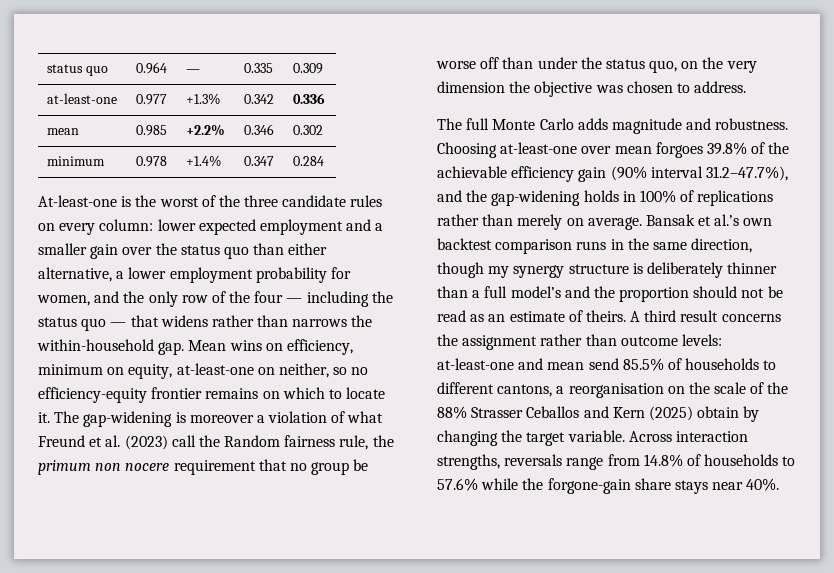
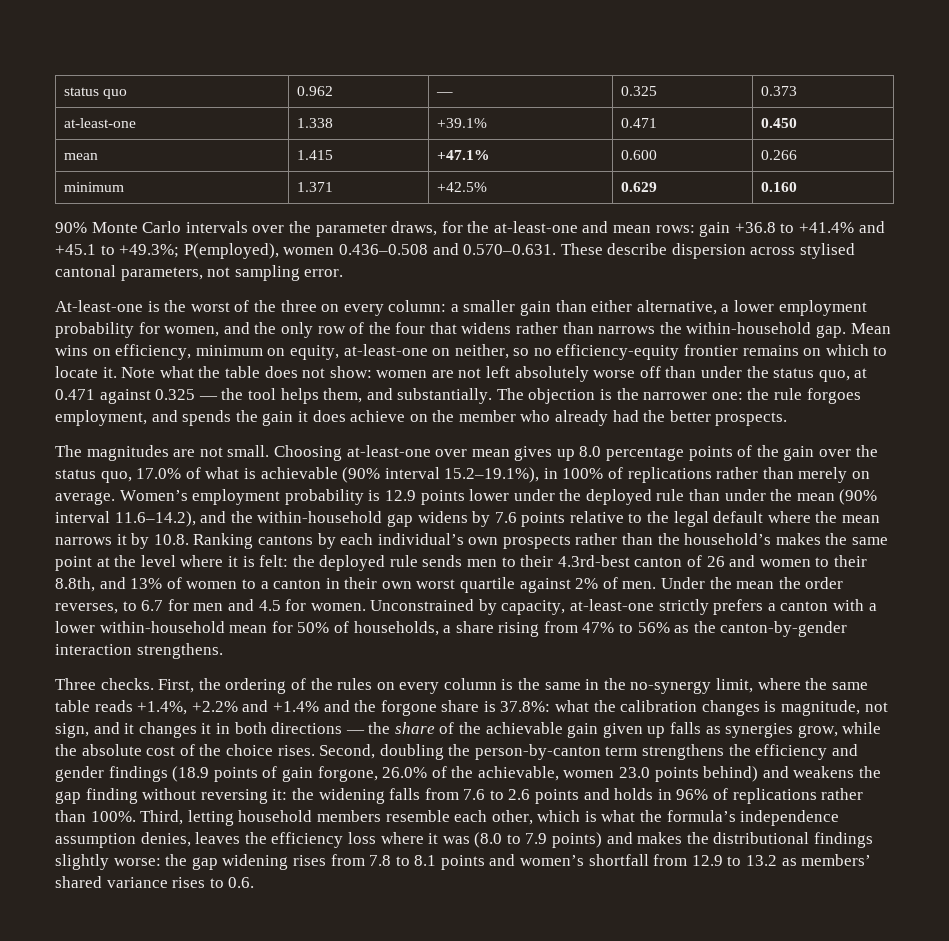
[136,62,168,74] 0.964 -> [296,86,333,96] 0.962
[244,63,274,73] [293,63,324,74] 0.335 | 0.309 -> [620,86,657,96] [760,86,797,96] 0.325 | 0.373
[136,94,168,105] [186,93,221,105] [244,94,275,104] [293,93,326,104] [47,128,80,135] [136,125,168,136] [186,124,226,136] [244,124,275,135] [293,125,324,135] [47,156,106,166] [136,156,168,167] [186,155,222,167] [244,156,275,166] [293,156,325,166] 0.977 | +1.3% | 0.342 | 0.336 // mean | 0.985 | +2.2% | 0.346 | 0.302 // minimum | 0.978 | +1.4% | 0.347 | 0.284 -> [296,118,333,128] [436,118,487,128] [620,118,657,128] [760,118,797,128] [63,153,98,160] [296,150,333,160] [436,150,490,160] [620,150,657,160] [760,150,797,160] [63,182,124,192] [296,182,333,192] [436,182,487,192] [620,182,657,192] [760,182,797,192] [55,221,885,237] [55,243,856,259] [55,265,344,281] 1.338 | +39.1% | 0.471 | 0.450 // mean | 1.415 | +47.1% | 0.600 | 0.266 // minimum | 1.371 | +42.5% | 0.629 | 0.160 // 90% Monte Carlo intervals over the parameter draws, for the at-least-one and mean rows: gain +36.8 to +41.4% and +45.1 to +49.3%; P(employed), women 0.436–0.508 and 0.570–0.631. These describe dispersion across stylised cantonal parameters, not sampling error.
[282,195,383,207] candidate rules -> (317, 306) none
[157,219,384,235] [38,243,249,259] lower expected employment and a smaller gain over the status quo -> [450,300,552,316] a smaller gain
[286,291,393,307] [38,317,127,331] — including the status quo — -> (426, 328) none
[54,411,384,427] [38,435,394,450] [38,459,369,475] The gap-widening is moreover a violation of what Freund et al. (2023) call the Random fairness rule, the primum non nocere requirement that no group be -> [121,366,589,382] Note what the table does not show: women are not left absolutely
[681,57,757,73] [437,81,747,97] [437,118,789,134] [437,142,790,158] [437,166,788,182] [437,190,619,206] on the very dimension the objective was chosen to address. // The full Monte Carlo adds magnitude and robustness. Choosing at-least-one over mean forgoes 39.8% of the achievable efficiency gain (90% interval 31.2–47.7%), and the gap-widening holds -> [854,368,868,378] [55,388,861,404] [55,410,788,426] [55,445,878,461] [55,467,540,483] at 0.471 against 0.325 — the tool helps them, and substantially. The objection is the narrower one: the rule forgoes employment, and spends the gain it does achieve on the member who already had the better prospects. // The magnitudes are not small. Choosing at-least-one over mean gives up 8.0 percentage points of the gain over the status quo, 17.0% of what is achievable (90% interval 15.2–19.1%),
[645,214,773,226] [437,238,753,254] [437,262,778,278] [437,286,783,302] [437,310,781,322] [437,334,722,350] [437,358,777,371] [437,382,789,398] [437,406,760,422] [437,430,748,446] [437,454,796,470] [437,478,780,494] Bansak et al.’s own backtest comparison runs in the same direction, though my synergy structure is deliberately thinner than a full model’s and the proportion should not be read as an estimate of theirs. A third result concerns the assignment rather than outcome levels: at-least-one and mean send 85.5% of households to different cantons, a reorganisation on the scale of the 88% Strasser Ceballos and Kern (2025) obtain by changing the target variable. Across interaction strengths, reversals range from 14.8% of households to 57.6% while the forgone-gain share stays near 40%. -> [119,489,878,505] [55,511,881,527] [55,533,889,549] [55,555,867,571] [55,577,844,593] [55,599,877,615] [55,621,848,637] [55,643,223,659] [55,678,868,694] [55,700,888,716] [55,722,882,738] [55,744,858,760] [55,766,882,782] [55,788,864,804] [55,810,840,826] [55,832,874,848] [55,854,872,870] [55,876,255,888] Women’s employment probability is 12.9 points lower under the deployed rule than under the mean (90% interval 11.6–14.2), and the within-household gap widens by 7.6 points relative to the legal default where the mean narrows it by 10.8. Ranking cantons by each individual’s own prospects rather than the household’s makes the same point at the level where it is felt: the deployed rule sends men to their 4.3rd-best canton of 26 and women to their 8.8th, and 13% of women to a canton in their own worst quartile against 2% of men. Under the mean the order reverses, to 6.7 for men and 4.5 for women. Unconstrained by capacity, at-least-one strictly prefers a canton with a lower within-household mean for 50% of households, a share rising from 47% to 56% as the canton-by-gender interaction strengthens. // Three checks. First, the ordering of the rules on every column is the same in the no-synergy limit, where the same table reads +1.4%, +2.2% and +1.4% and the forgone share is 37.8%: what the calibration changes is magnitude, not sign, and it changes it in both directions — the share of the achievable gain given up falls as synergies grow, while the absolute cost of the choice rises. Second, doubling the person-by-canton term strengthens the efficiency and gender findings (18.9 points of gain forgone, 26.0% of the achievable, women 23.0 points behind) and weakens the gap finding without reversing it: the widening falls from 7.6 to 2.6 points and holds in 96% of replications rather than 100%. Third, letting household members resemble each other, which is what the formula’s independence assumption denies, leaves the efficiency loss where it was (8.0 to 7.9 points) and makes the distributional findings slightly worse: the gap widening rises from 7.8 to 8.1 points and women’s shortfall from 12.9 to 13.2 as members’ shared variance rises to 0.6.

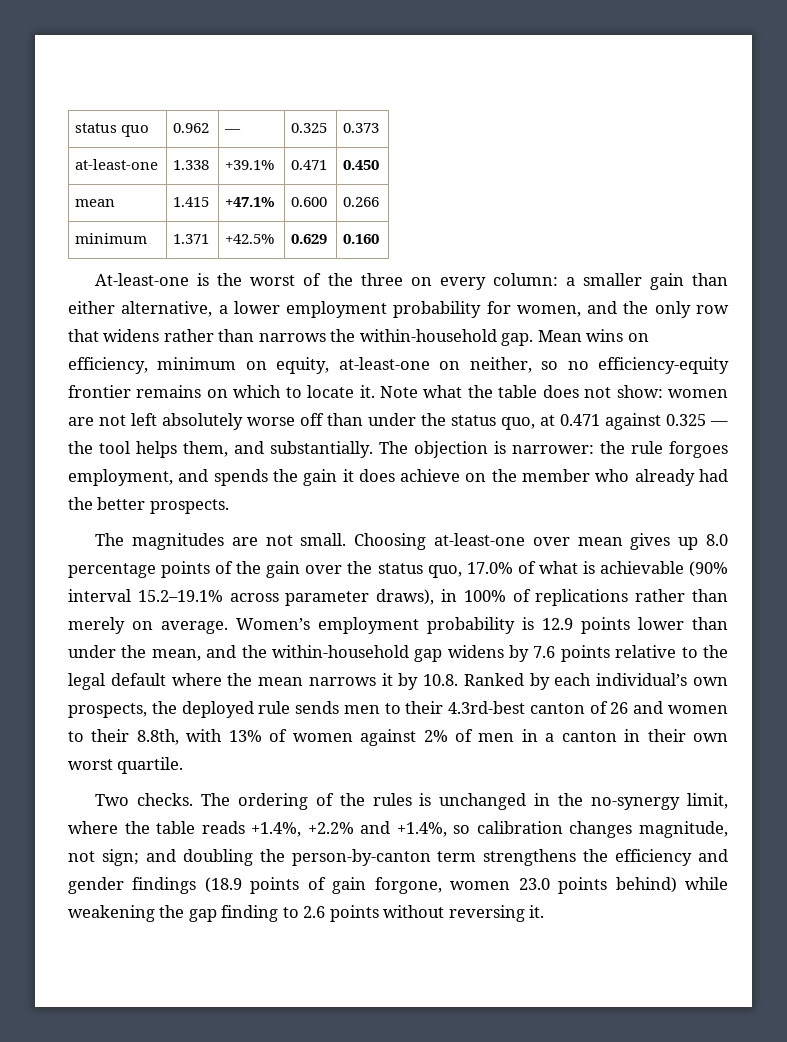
[55,221,885,237] [55,243,856,259] [55,265,344,281] // 90% Monte Carlo intervals over the parameter draws, for the at-least-one and mean rows: gain +36.8 to +41.4% and +45.1 to +49.3%; P(employed), women 0.436–0.508 and 0.570–0.631. These describe dispersion across stylised cantonal parameters, not sampling error. -> (380, 239) none
[349,322,426,334] of the four -> (729, 309) none
[616,388,743,400] the narrower one: -> [512,445,594,454] narrower:
[444,467,540,483] 15.2–19.1%), -> [137,589,435,606] 15.2–19.1% across parameter draws),
[513,489,878,505] [55,511,196,527] under the deployed rule than under the mean (90% interval 11.6–14.2), -> [692,617,728,630] [68,645,201,661] than under the mean,
[193,533,313,549] Ranking cantons -> [463,673,524,686] Ranked
[502,533,889,549] [55,555,289,571] prospects rather than the household’s makes the same point at the level where it is felt: -> [68,703,147,718] prospects,
[99,577,126,589] and -> [186,729,223,742] with
[241,579,256,589] to -> [360,729,538,746] against 2% of men in
[460,577,844,593] [55,599,877,615] [55,621,848,637] [55,643,223,659] [55,678,581,694] quartile against 2% of men. Under the mean the order reverses, to 6.7 for men and 4.5 for women. Unconstrained by capacity, at-least-one strictly prefers a canton with a lower within-household mean for 50% of households, a share rising from 47% to 56% as the canton-by-gender interaction strengthens. // Three checks. First, the ordering of the rules on every column is the same -> [117,757,184,774] [95,793,527,810] quartile. // Two checks. The ordering of the rules is unchanged
[831,682,868,690] same -> (150, 827) none
[272,700,616,716] +1.4% and the forgone share is 37.8%: what the -> [396,822,471,837] +1.4%, so
[764,701,777,712] is -> (633, 829) none
[55,722,882,738] [55,744,376,759] sign, and it changes it in both directions — the share of the achievable gain given up falls as synergies grow, while the absolute cost of the choice rises. Second, -> [101,849,176,866] sign; and
[382,766,559,781] 26.0% of the achievable, -> (442, 885) none
[762,766,855,778] and weakens -> [685,877,728,890] [68,905,155,922] while weakening
[142,788,864,804] [55,810,840,826] [55,832,874,848] [55,854,872,870] [55,876,255,888] without reversing it: the widening falls from 7.6 to 2.6 points and holds in 96% of replications rather than 100%. Third, letting household members resemble each other, which is what the formula’s independence assumption denies, leaves the efficiency loss where it was (8.0 to 7.9 points) and makes the distributional findings slightly worse: the gap widening rises from 7.8 to 8.1 points and women’s shortfall from 12.9 to 13.2 as members’ shared variance rises to 0.6. -> [282,905,545,922] to 2.6 points without reversing it.

